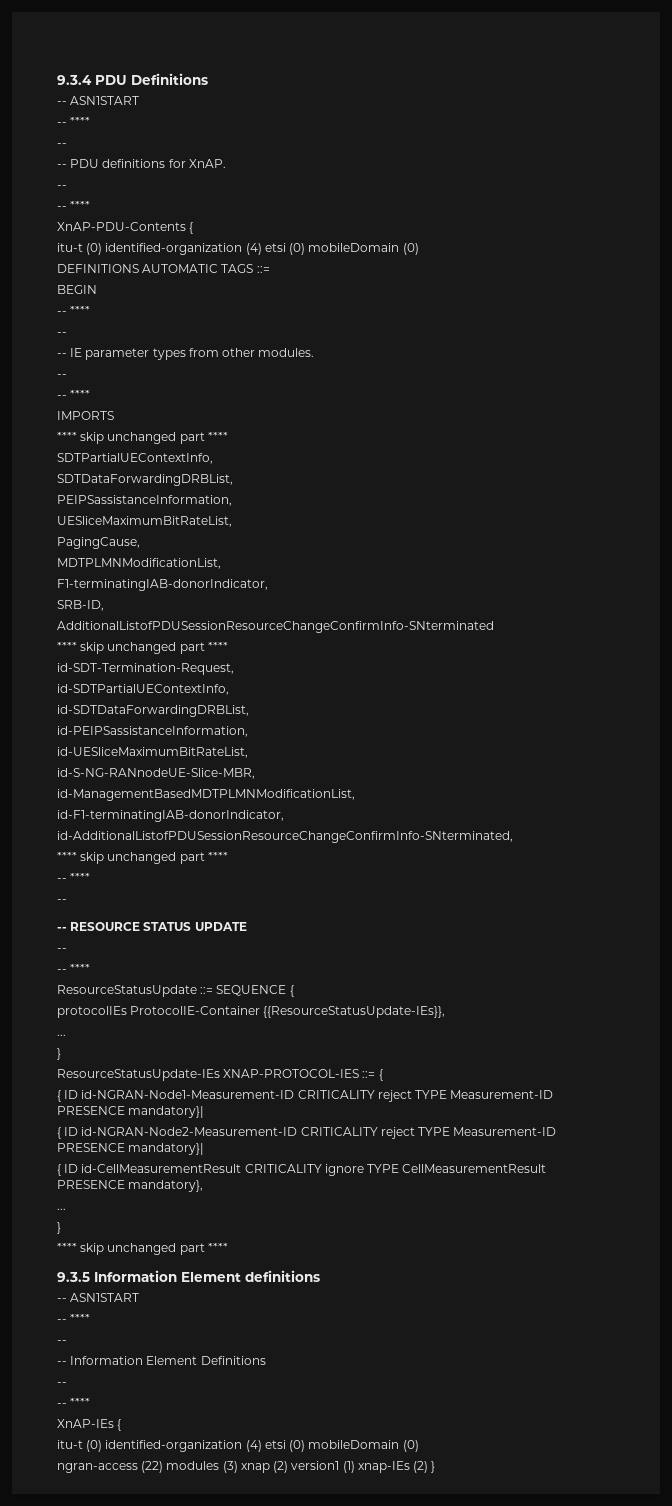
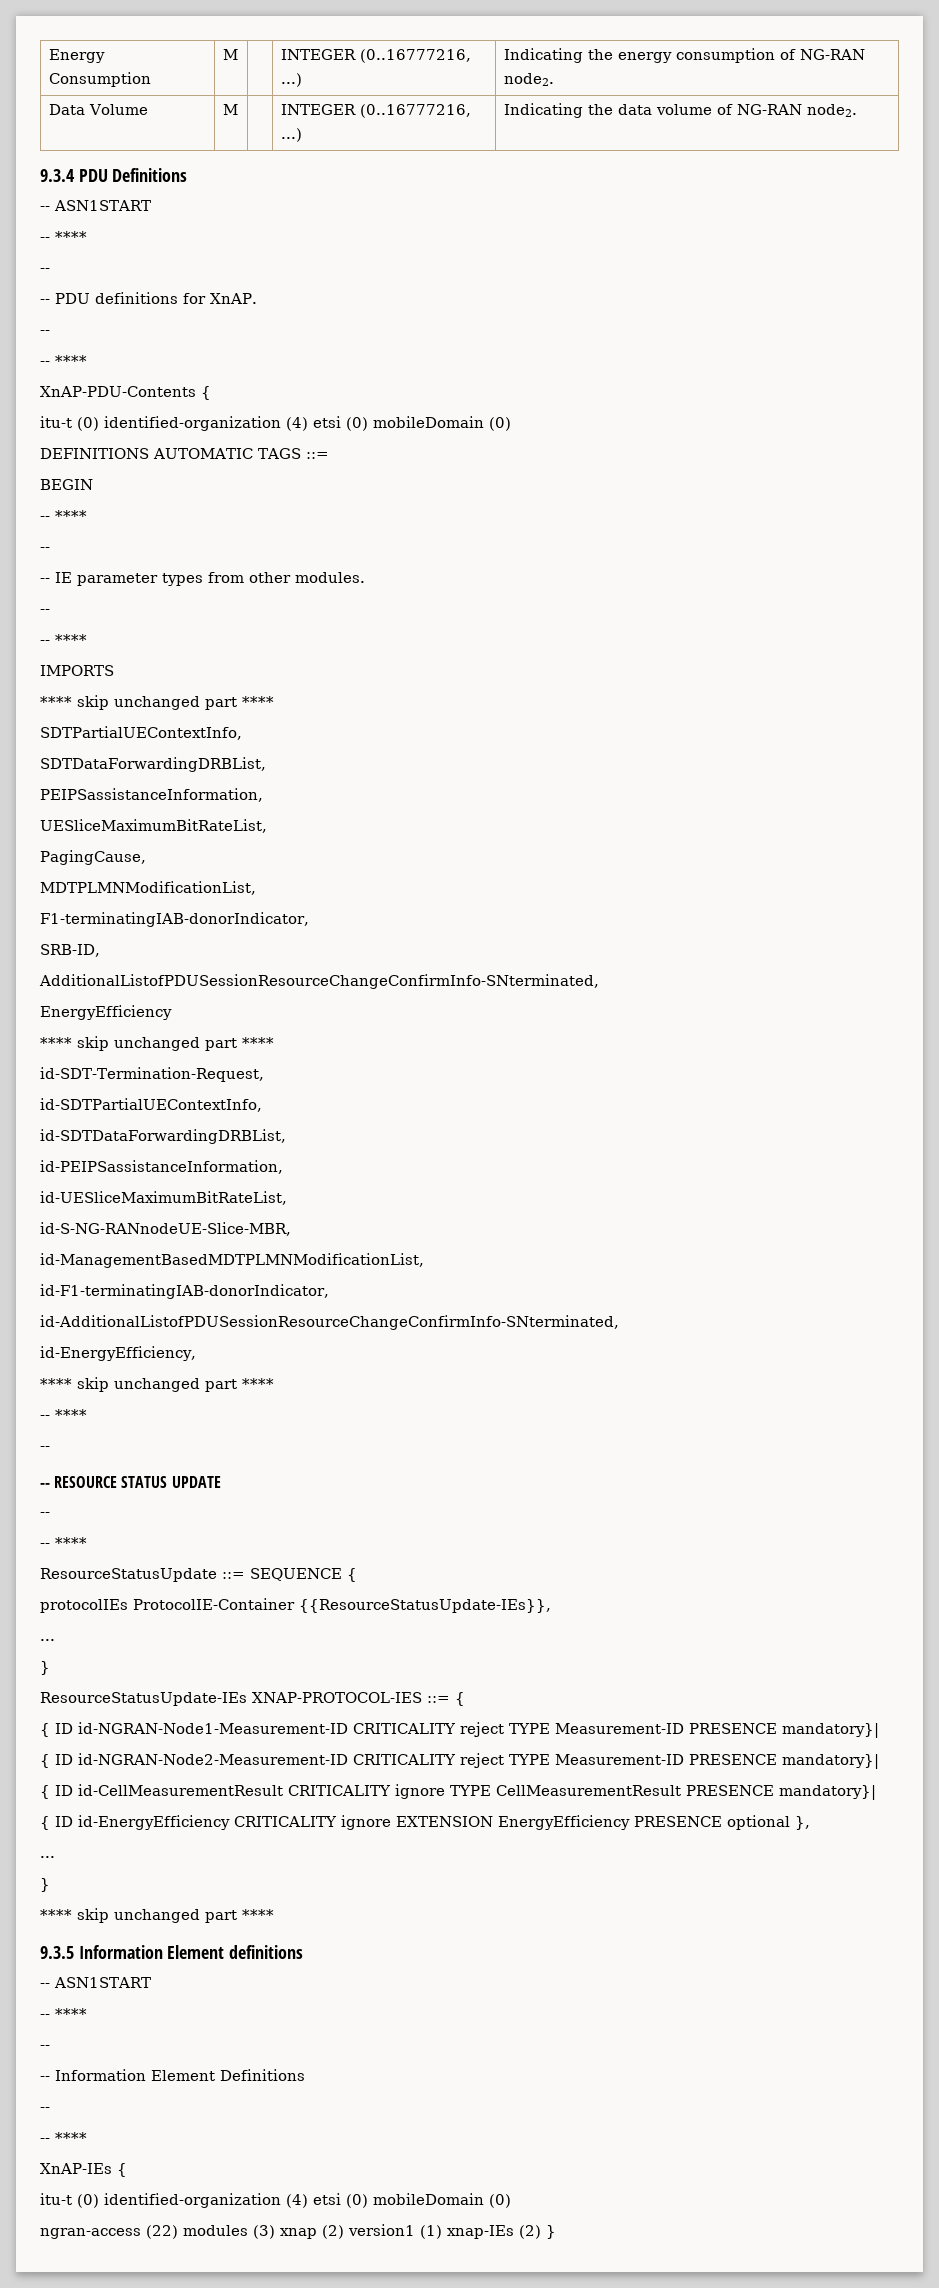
(57, 80) none -> [48,49,105,63] [48,72,151,87] [222,49,238,60] [280,49,471,63] [280,73,302,87] [503,48,865,63] [503,73,554,86] [48,104,148,115] [222,104,238,115] [280,104,471,118] [280,128,302,142] [503,103,857,118] Energy Consumption | M | | INTEGER (0..16777216, ...) | Indicating the energy consumption of NG-RAN node2. // Data Volume | M | | INTEGER (0..16777216, ...) | Indicating the data volume of NG-RAN node2. //
[57,621,494,633] AdditionalListofPDUSessionResourceChangeConfirmInfo-SNterminated -> [39,974,599,989] [40,1005,172,1020] AdditionalListofPDUSessionResourceChangeConfirmInfo-SNterminated, // EnergyEfficiency
(513, 837) none -> [40,1346,196,1361] // id-EnergyEfficiency,
[128,1180,204,1192] mandatory}, -> [779,1785,876,1800] [40,1815,810,1830] mandatory}| // { ID id-EnergyEfficiency CRITICALITY ignore EXTENSION EnergyEfficiency PRESENCE optional },

